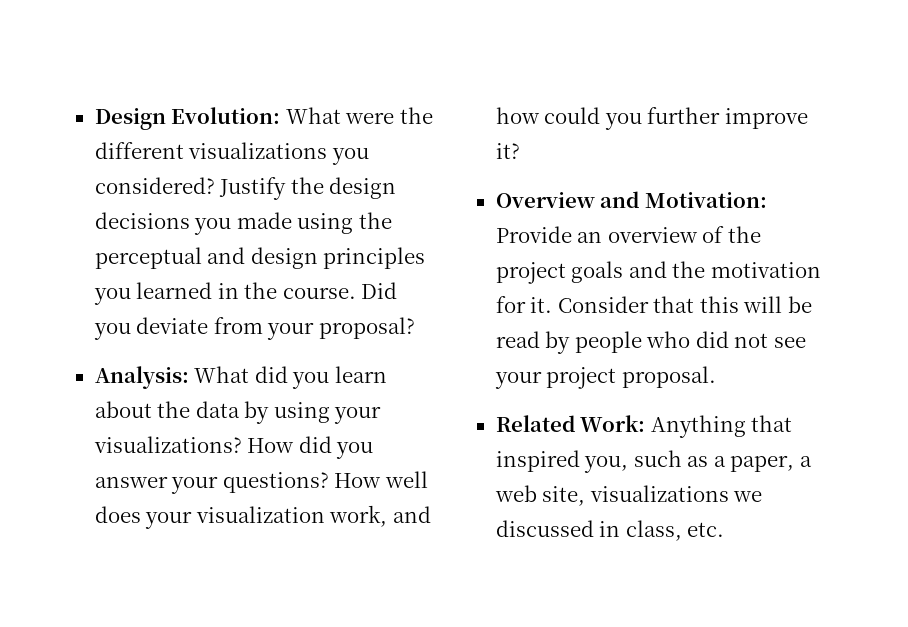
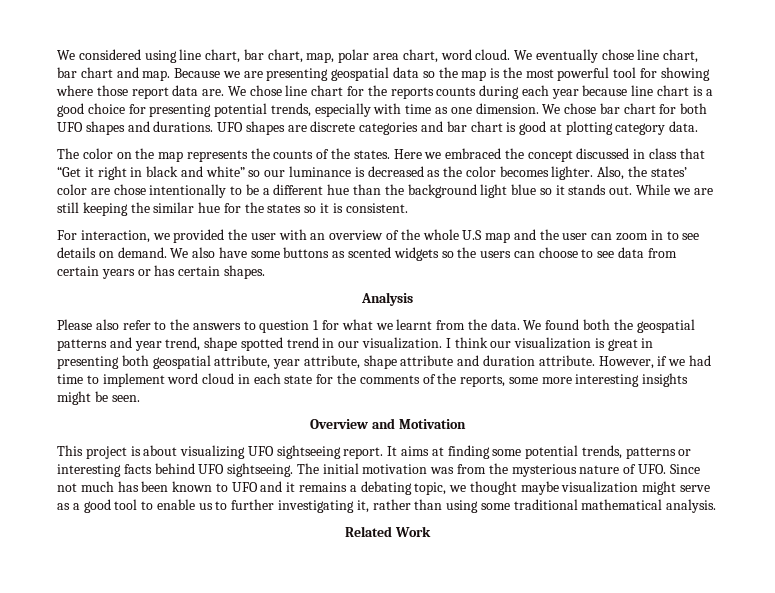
[94,107,433,130] [94,142,369,165] [94,177,397,200] [94,212,392,235] [94,247,426,269] [93,282,398,305] [93,317,415,340] [94,366,387,389] [94,401,382,424] [93,436,374,459] [94,471,428,494] [94,505,431,529] [495,107,808,130] [495,143,520,159] [495,191,767,208] [495,226,761,243] [495,261,821,284] [495,296,812,313] [495,331,806,354] [494,366,716,389] [495,415,793,438] [495,450,812,473] [494,485,763,506] [495,520,725,541] Design Evolution: What were the different visualizations you considered? Justify the design decisions you made using the perceptual and design principles you learned in the course. Did you deviate from your proposal? // Analysis: What did you learn about the data by using your visualizations? How did you answer your questions? How well does your visualization work, and how could you further improve it? // Overview and Motivation: Provide an overview of the project goals and the motivation for it. Consider that this will be read by people who did not see your project proposal. // Related Work: Anything that inspired you, such as a paper, a web site, visualizations we discussed in class, etc. -> [57,49,699,63] [57,67,710,81] [56,85,713,99] [57,103,708,117] [57,121,699,135] [57,148,705,162] [57,166,687,180] [57,184,713,198] [57,202,408,216] [57,229,700,243] [57,247,677,261] [57,265,265,279] [361,292,413,306] [57,319,695,333] [57,337,654,351] [57,355,711,369] [57,373,689,387] [57,391,140,405] [310,418,466,429] [57,445,692,459] [57,463,700,477] [57,481,711,495] [57,499,717,513] [345,526,431,537] We considered using line chart, bar chart, map, polar area chart, word cloud. We eventually chose line chart, bar chart and map. Because we are presenting geospatial data so the map is the most powerful tool for showing where those report data are. We chose line chart for the reports counts during each year because line chart is a good choice for presenting potential trends, especially with time as one dimension. We chose bar chart for both UFO shapes and durations. UFO shapes are discrete categories and bar chart is good at plotting category data. // The color on the map represents the counts of the states. Here we embraced the concept discussed in class that “Get it right in black and white” so our luminance is decreased as the color becomes lighter. Also, the states’ color are chose intentionally to be a different hue than the background light blue so it stands out. While we are still keeping the similar hue for the states so it is consistent. // For interaction, we provided the user with an overview of the whole U.S map and the user can zoom in to see details on demand. We also have some buttons as scented widgets so the users can choose to see data from certain years or has certain shapes. // Analysis // Please also refer to the answers to question 1 for what we learnt from the data. We found both the geospatial patterns and year trend, shape spotted trend in our visualization. I think our visualization is great in presenting both geospatial attribute, year attribute, shape attribute and duration attribute. However, if we had time to implement word cloud in each state for the comments of the reports, some more interesting insights might be seen. // Overview and Motivation // This project is about visualizing UFO sightseeing report. It aims at finding some potential trends, patterns or interesting facts behind UFO sightseeing. The initial motivation was from the mysterious nature of UFO. Since not much has been known to UFO and it remains a debating topic, we thought maybe visualization might serve as a good tool to enable us to further investigating it, rather than using some traditional mathematical analysis. // Related Work

